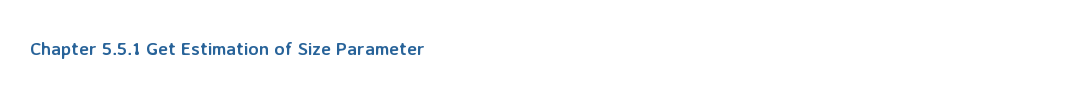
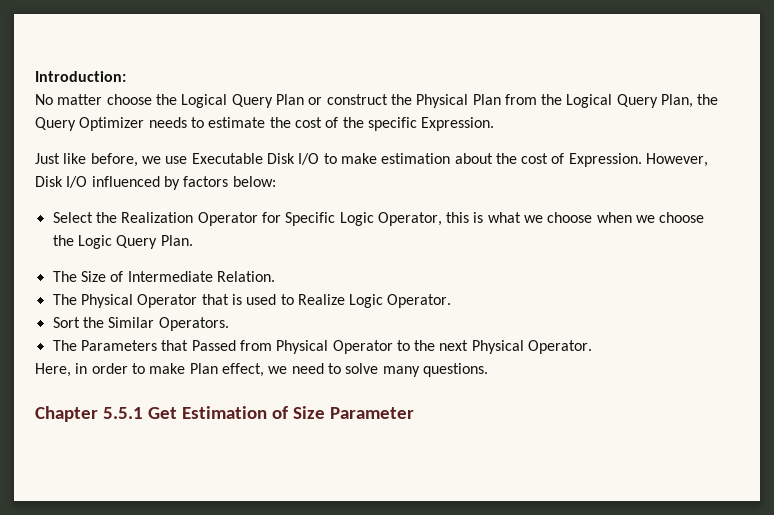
(30, 50) none -> [35,71,126,82] [35,94,719,108] [35,117,495,131] [35,153,709,167] [35,176,276,190] [52,212,705,226] [52,235,193,249] [52,271,275,282] [52,294,452,308] [52,317,229,331] [52,340,593,354] [35,363,488,377] Introduction: // No matter choose the Logical Query Plan or construct the Physical Plan from the Logical Query Plan, the Query Optimizer needs to estimate the cost of the specific Expression. // Just like before, we use Executable Disk I/O to make estimation about the cost of Expression. However, Disk I/O influenced by factors below: // Select the Realization Operator for Specific Logic Operator, this is what we choose when we choose the Logic Query Plan. // The Size of Intermediate Relation. // The Physical Operator that is used to Realize Logic Operator. // Sort the Similar Operators. // The Parameters that Passed from Physical Operator to the next Physical Operator. // Here, in order to make Plan effect, we need to solve many questions. //

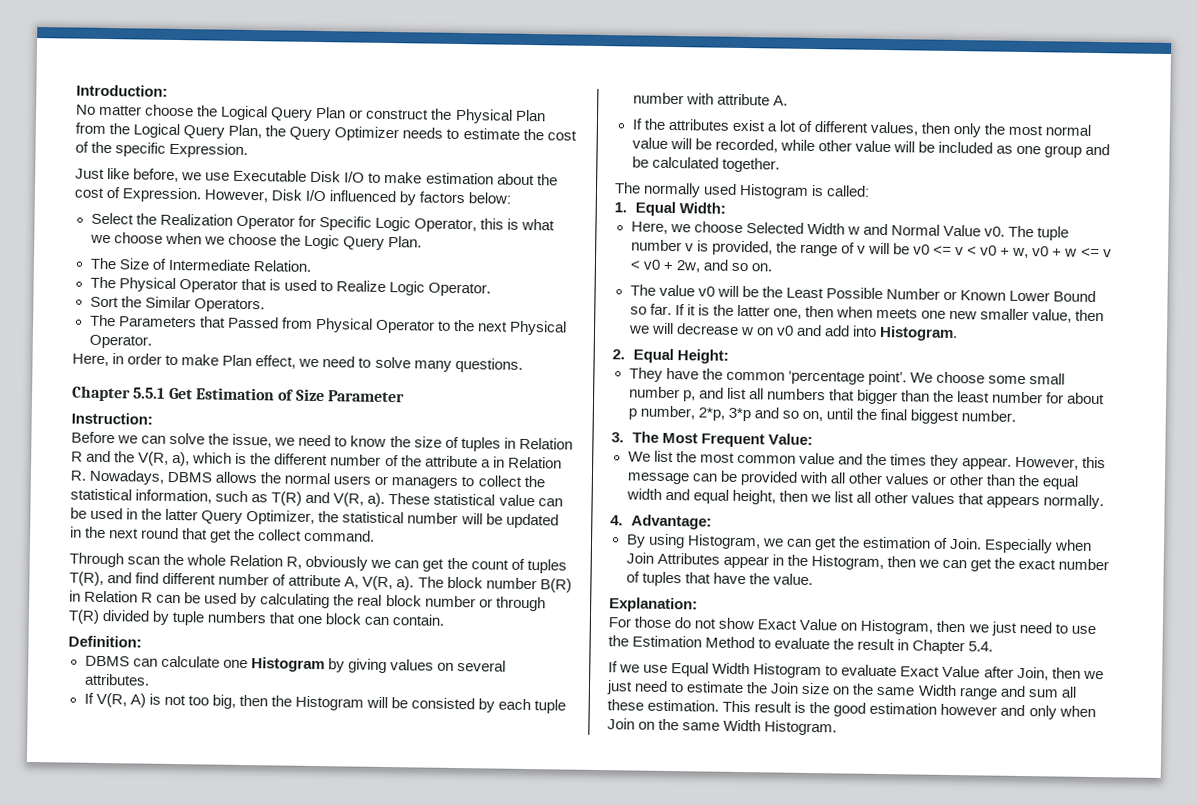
(414, 413) none -> [71,412,153,425] [71,431,573,452] [71,450,562,469] [70,469,545,490] [70,488,563,507] [70,507,559,529] [70,526,376,543] [69,552,567,574] [69,571,572,593] [69,590,546,612] [68,609,445,626] [68,635,142,648] [84,655,506,674] [83,673,150,686] [83,692,567,714] [632,92,788,106] [631,118,1092,138] [631,137,1111,158] [631,156,780,173] [614,182,871,199] [614,201,727,217] [630,221,1070,241] [630,239,1112,259] [629,259,772,273] [629,284,1097,303] [629,303,1105,323] [627,322,958,342] [612,348,730,364] [628,367,1065,386] [628,386,1106,405] [627,405,1017,425] [611,431,814,448] [627,450,1107,470] [626,470,1080,490] [625,488,1105,510] [610,514,713,530] [625,533,1093,554] [625,552,1110,572] [625,571,813,587] [609,597,698,613] [608,616,1096,636] [608,635,994,655] [608,661,1104,681] [606,680,1077,700] [607,699,1096,720] [607,718,838,736] // Instruction: // Before we can solve the issue, we need to know the size of tuples in Relation R and the V(R, a), which is the different number of the attribute a in Relation R. Nowadays, DBMS allows the normal users or managers to collect the statistical information, such as T(R) and V(R, a). These statistical value can be used in the latter Query Optimizer, the statistical number will be updated in the next round that get the collect command. // Through scan the whole Relation R, obviously we can get the count of tuples T(R), and find different number of attribute A, V(R, a). The block number B(R) in Relation R can be used by calculating the real block number or through T(R) divided by tuple numbers that one block can contain. // Definition: // DBMS can calculate one Histogram by giving values on several attributes. // If V(R, A) is not too big, then the Histogram will be consisted by each tuple number with attribute A. // If the attributes exist a lot of different values, then only the most normal value will be recorded, while other value will be included as one group and be calculated together. // The normally used Histogram is called: // 1. Equal Width: // Here, we choose Selected Width w and Normal Value v0. The tuple number v is provided, the range of v will be v0 <= v < v0 + w, v0 + w <= v < v0 + 2w, and so on. // The value v0 will be the Least Possible Number or Known Lower Bound so far. If it is the latter one, then when meets one new smaller value, then we will decrease w on v0 and add into Histogram. // 2. Equal Height: // They have the common ‘percentage point’. We choose some small number p, and list all numbers that bigger than the least number for about p number, 2*p, 3*p and so on, until the final biggest number. // 3. The Most Frequent Value: // We list the most common value and the times they appear. However, this message can be provided with all other values or other than the equal width and equal height, then we list all other values that appears normally. // 4. Advantage: // By using Histogram, we can get the estimation of Join. Especially when Join Attributes appear in the Histogram, then we can get the exact number of tuples that have the value. // Explanation: // For those do not show Exact Value on Histogram, then we just need to use the Estimation Method to evaluate the result in Chapter 5.4. // If we use Equal Width Histogram to evaluate Exact Value after Join, then we just need to estimate the Join size on the same Width range and sum all these estimation. This result is the good estimation however and only when Join on the same Width Histogram.

